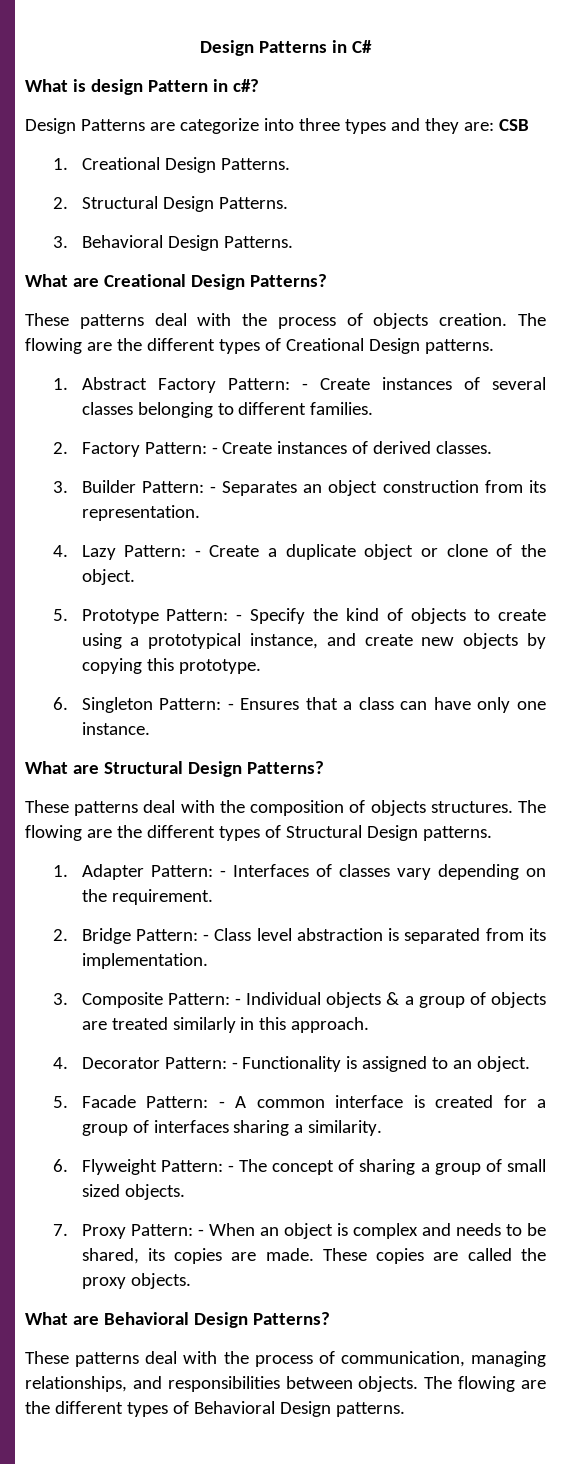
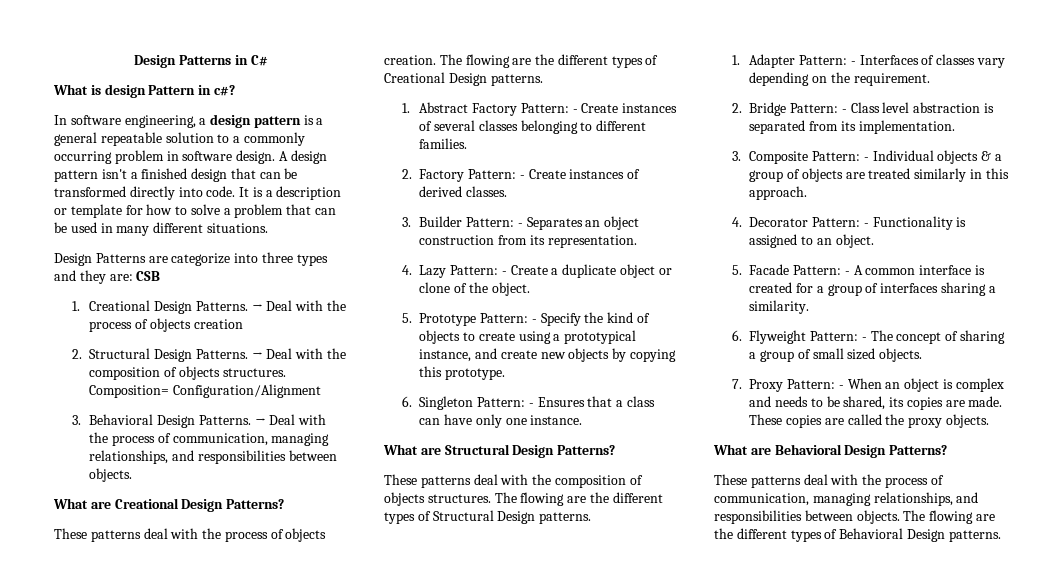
(259, 85) none -> [54,114,324,128] [54,132,305,146] [54,150,327,164] [54,168,298,182] [54,186,342,200] [54,204,337,218] [54,222,268,236] // In software engineering, a design pattern is a general repeatable solution to a commonly occurring problem in software design. A design pattern isn't a finished design that can be transformed directly into code. It is a description or template for how to solve a problem that can be used in many different situations.
[53,196,288,212] [53,235,293,251] // 2. Structural Design Patterns. // 3. Behavioral Design Patterns. -> [251,300,346,311] [89,318,243,332] [71,348,346,362] [89,366,286,380] [89,384,321,398] [71,414,327,428] [89,432,330,446] [89,450,337,464] [89,468,133,482] → Deal with the process of objects creation // 2. Structural Design Patterns. → Deal with the composition of objects structures. Composition= Configuration/Alignment // 3. Behavioral Design Patterns. → Deal with the process of communication, managing relationships, and responsibilities between objects.

